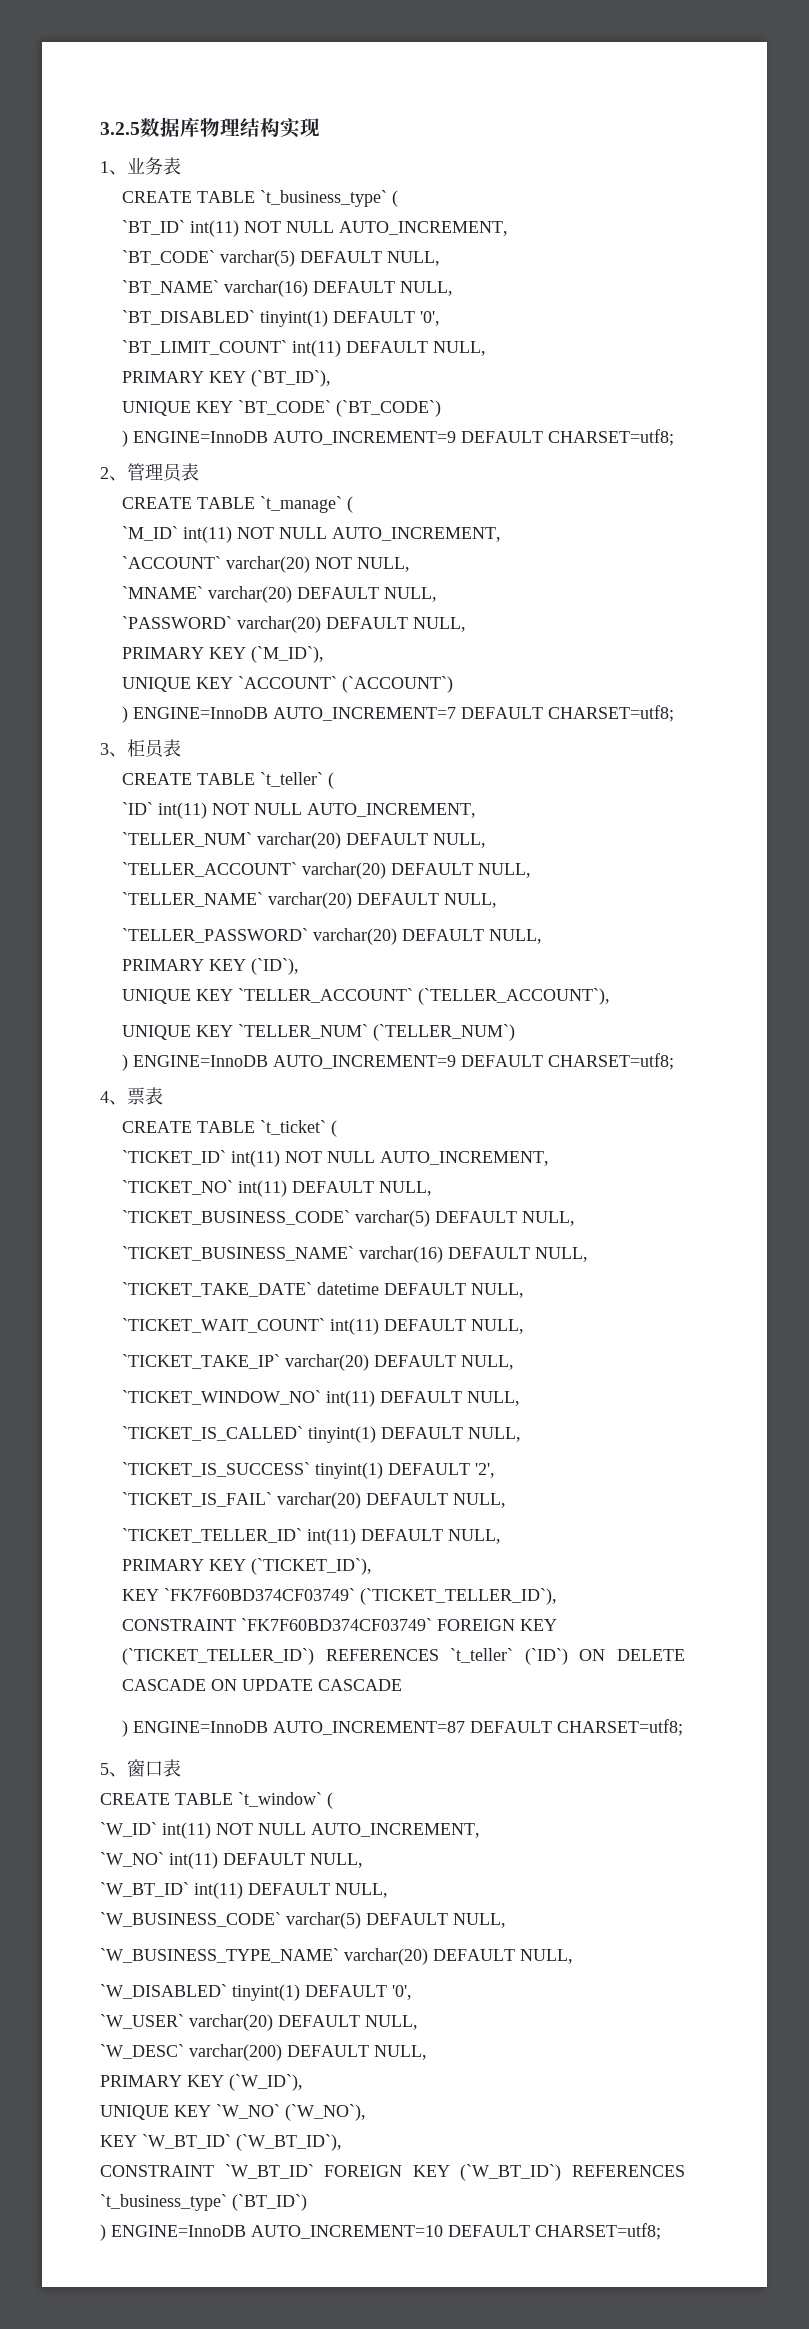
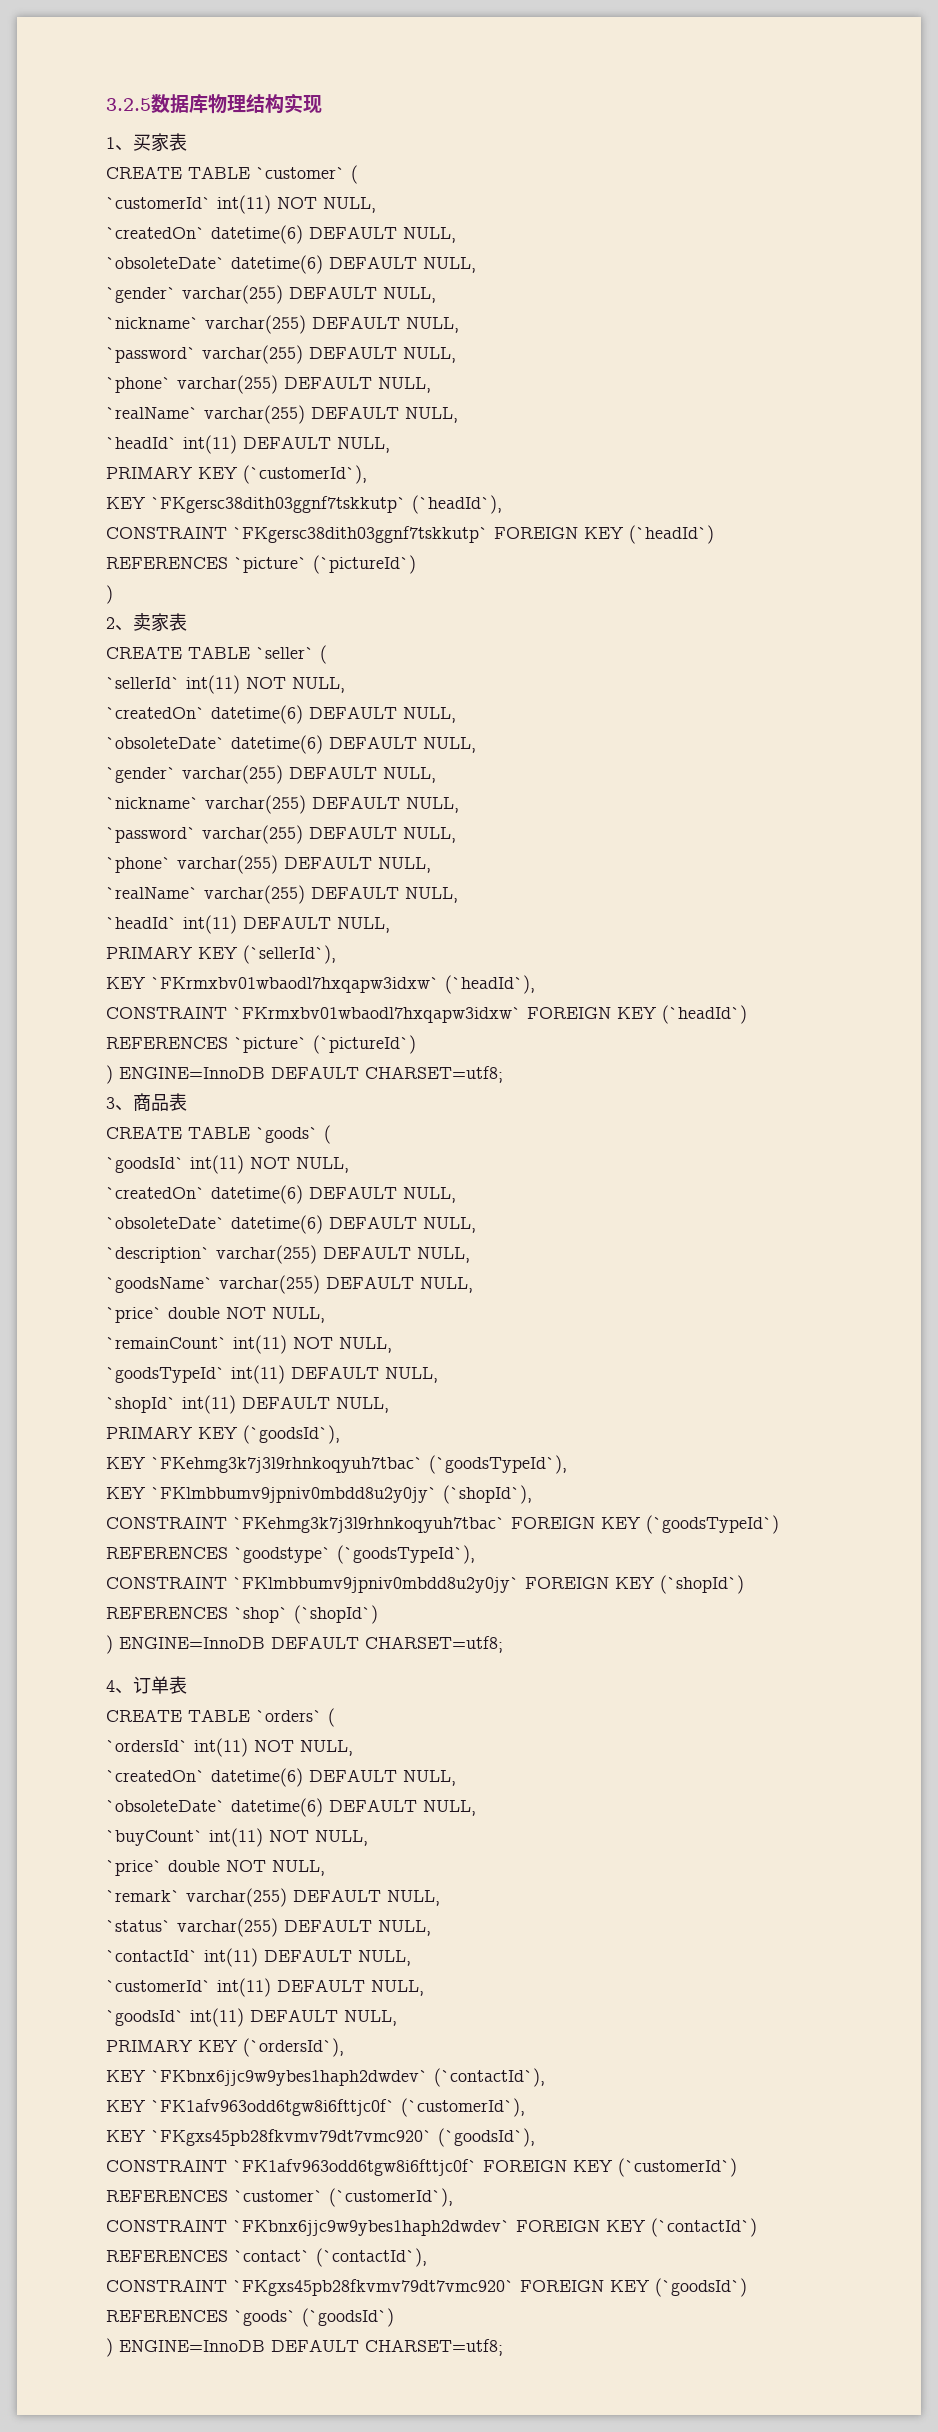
[127,157,181,175] [122,190,399,207] [122,220,509,237] [122,250,441,267] [122,280,454,297] [122,310,441,327] [122,340,487,357] [122,370,332,387] [122,400,442,417] [122,429,675,447] 业务表 // CREATE TABLE `t_business_type` ( // `BT_ID` int(11) NOT NULL AUTO_INCREMENT, // `BT_CODE` varchar(5) DEFAULT NULL, // `BT_NAME` varchar(16) DEFAULT NULL, // `BT_DISABLED` tinyint(1) DEFAULT '0', // `BT_LIMIT_COUNT` int(11) DEFAULT NULL, // PRIMARY KEY (`BT_ID`), // UNIQUE KEY `BT_CODE` (`BT_CODE`) // ) ENGINE=InnoDB AUTO_INCREMENT=9 DEFAULT CHARSET=utf8; -> [133,133,187,152] [106,165,358,184] [106,195,376,214] [106,225,456,244] [106,255,476,274] [106,285,436,304] [106,315,459,334] [106,345,456,364] [106,375,431,394] [106,405,458,424] [106,435,390,454] [106,465,367,484] [106,495,502,514] [106,525,714,544] [106,555,416,574] [106,585,113,604] 买家表 // CREATE TABLE `customer` ( // `customerId` int(11) NOT NULL, // `createdOn` datetime(6) DEFAULT NULL, // `obsoleteDate` datetime(6) DEFAULT NULL, // `gender` varchar(255) DEFAULT NULL, // `nickname` varchar(255) DEFAULT NULL, // `password` varchar(255) DEFAULT NULL, // `phone` varchar(255) DEFAULT NULL, // `realName` varchar(255) DEFAULT NULL, // `headId` int(11) DEFAULT NULL, // PRIMARY KEY (`customerId`), // KEY `FKgersc38dith03ggnf7tskkutp` (`headId`), // CONSTRAINT `FKgersc38dith03ggnf7tskkutp` FOREIGN KEY (`headId`) REFERENCES `picture` (`pictureId`) // )
[127,463,199,482] [122,496,354,513] [122,526,502,543] [122,556,411,573] [122,586,438,603] [122,616,467,633] [122,646,325,663] [122,676,454,693] [122,705,675,723] [100,739,181,758] [122,772,335,789] [122,802,477,819] [122,832,487,849] [122,862,532,879] [122,892,498,909] [122,928,543,945] [122,958,300,975] [122,988,611,1005] [122,1024,516,1041] [122,1053,675,1071] [100,1087,163,1105] [122,1120,338,1137] [122,1150,550,1167] [122,1180,433,1197] [122,1210,576,1227] [122,1246,589,1263] [122,1282,525,1298] [122,1318,525,1335] [122,1354,515,1371] [122,1390,521,1407] [122,1426,522,1443] [122,1462,496,1479] [122,1492,507,1509] [122,1528,502,1545] [122,1558,373,1575] [122,1588,558,1605] [122,1618,558,1631] [122,1648,685,1665] [122,1679,403,1691] [122,1719,684,1737] [100,1759,181,1777] [100,1792,333,1809] [100,1822,480,1839] [100,1852,363,1869] [100,1882,388,1899] [100,1912,506,1929] [100,1948,573,1965] [100,1984,412,2001] [100,2014,418,2031] [100,2044,427,2061] [100,2074,303,2091] [100,2104,366,2121] [100,2134,342,2151] [100,2164,685,2181] [100,2194,307,2211] [100,2223,661,2241] 管理员表 // CREATE TABLE `t_manage` ( // `M_ID` int(11) NOT NULL AUTO_INCREMENT, // `ACCOUNT` varchar(20) NOT NULL, // `MNAME` varchar(20) DEFAULT NULL, // `PASSWORD` varchar(20) DEFAULT NULL, // PRIMARY KEY (`M_ID`), // UNIQUE KEY `ACCOUNT` (`ACCOUNT`) // ) ENGINE=InnoDB AUTO_INCREMENT=7 DEFAULT CHARSET=utf8; // 3、柜员表 // CREATE TABLE `t_teller` ( // `ID` int(11) NOT NULL AUTO_INCREMENT, // `TELLER_NUM` varchar(20) DEFAULT NULL, // `TELLER_ACCOUNT` varchar(20) DEFAULT NULL, // `TELLER_NAME` varchar(20) DEFAULT NULL, // `TELLER_PASSWORD` varchar(20) DEFAULT NULL, // PRIMARY KEY (`ID`), // UNIQUE KEY `TELLER_ACCOUNT` (`TELLER_ACCOUNT`), // UNIQUE KEY `TELLER_NUM` (`TELLER_NUM`) // ) ENGINE=InnoDB AUTO_INCREMENT=9 DEFAULT CHARSET=utf8; // 4、票表 // CREATE TABLE `t_ticket` ( // `TICKET_ID` int(11) NOT NULL AUTO_INCREMENT, // `TICKET_NO` int(11) DEFAULT NULL, // `TICKET_BUSINESS_CODE` varchar(5) DEFAULT NULL, // `TICKET_BUSINESS_NAME` varchar(16) DEFAULT NULL, // `TICKET_TAKE_DATE` datetime DEFAULT NULL, // `TICKET_WAIT_COUNT` int(11) DEFAULT NULL, // `TICKET_TAKE_IP` varchar(20) DEFAULT NULL, // `TICKET_WINDOW_NO` int(11) DEFAULT NULL, // `TICKET_IS_CALLED` tinyint(1) DEFAULT NULL, // `TICKET_IS_SUCCESS` tinyint(1) DEFAULT '2', // `TICKET_IS_FAIL` varchar(20) DEFAULT NULL, // `TICKET_TELLER_ID` int(11) DEFAULT NULL, // PRIMARY KEY (`TICKET_ID`), // KEY `FK7F60BD374CF03749` (`TICKET_TELLER_ID`), // CONSTRAINT `FK7F60BD374CF03749` FOREIGN KEY (`TICKET_TELLER_ID`) REFERENCES `t_teller` (`ID`) ON DELETE CASCADE ON UPDATE CASCADE // ) ENGINE=InnoDB AUTO_INCREMENT=87 DEFAULT CHARSET=utf8; // 5、窗口表 // CREATE TABLE `t_window` ( // `W_ID` int(11) NOT NULL AUTO_INCREMENT, // `W_NO` int(11) DEFAULT NULL, // `W_BT_ID` int(11) DEFAULT NULL, // `W_BUSINESS_CODE` varchar(5) DEFAULT NULL, // `W_BUSINESS_TYPE_NAME` varchar(20) DEFAULT NULL, // `W_DISABLED` tinyint(1) DEFAULT '0', // `W_USER` varchar(20) DEFAULT NULL, // `W_DESC` varchar(200) DEFAULT NULL, // PRIMARY KEY (`W_ID`), // UNIQUE KEY `W_NO` (`W_NO`), // KEY `W_BT_ID` (`W_BT_ID`), // CONSTRAINT `W_BT_ID` FOREIGN KEY (`W_BT_ID`) REFERENCES `t_business_type` (`BT_ID`) // ) ENGINE=InnoDB AUTO_INCREMENT=10 DEFAULT CHARSET=utf8; -> [133,613,187,632] [106,645,327,664] [106,675,345,694] [106,705,456,724] [106,735,476,754] [106,765,436,784] [106,795,459,814] [106,825,456,844] [106,855,431,874] [106,885,458,904] [106,915,390,934] [106,945,336,964] [106,975,535,994] [106,1005,747,1024] [106,1035,416,1054] [106,1065,503,1084] [106,1093,187,1111] [106,1125,331,1144] [106,1155,349,1174] [106,1185,456,1204] [106,1215,476,1234] [106,1245,470,1264] [106,1275,473,1294] [106,1307,325,1323] [106,1335,392,1354] [106,1365,438,1384] [106,1395,389,1414] [106,1425,340,1444] [106,1455,567,1474] [106,1485,532,1504] [106,1515,779,1534] [106,1545,475,1564] [106,1575,744,1594] [106,1605,378,1624] [106,1635,503,1654] [106,1676,187,1694] [106,1708,335,1727] [106,1738,353,1757] [106,1768,456,1787] [106,1798,476,1817] [106,1828,368,1847] [106,1860,325,1876] [106,1888,440,1907] [106,1918,431,1937] [106,1948,411,1967] [106,1978,424,1997] [106,2008,397,2027] [106,2038,344,2057] [106,2068,545,2087] [106,2098,525,2117] [106,2128,535,2147] [106,2158,737,2177] [106,2188,453,2207] [106,2218,757,2237] [106,2248,427,2267] [106,2278,747,2297] [106,2308,394,2327] [106,2338,503,2357] 卖家表 // CREATE TABLE `seller` ( // `sellerId` int(11) NOT NULL, // `createdOn` datetime(6) DEFAULT NULL, // `obsoleteDate` datetime(6) DEFAULT NULL, // `gender` varchar(255) DEFAULT NULL, // `nickname` varchar(255) DEFAULT NULL, // `password` varchar(255) DEFAULT NULL, // `phone` varchar(255) DEFAULT NULL, // `realName` varchar(255) DEFAULT NULL, // `headId` int(11) DEFAULT NULL, // PRIMARY KEY (`sellerId`), // KEY `FKrmxbv01wbaodl7hxqapw3idxw` (`headId`), // CONSTRAINT `FKrmxbv01wbaodl7hxqapw3idxw` FOREIGN KEY (`headId`) REFERENCES `picture` (`pictureId`) // ) ENGINE=InnoDB DEFAULT CHARSET=utf8; // 3、商品表 // CREATE TABLE `goods` ( // `goodsId` int(11) NOT NULL, // `createdOn` datetime(6) DEFAULT NULL, // `obsoleteDate` datetime(6) DEFAULT NULL, // `description` varchar(255) DEFAULT NULL, // `goodsName` varchar(255) DEFAULT NULL, // `price` double NOT NULL, // `remainCount` int(11) NOT NULL, // `goodsTypeId` int(11) DEFAULT NULL, // `shopId` int(11) DEFAULT NULL, // PRIMARY KEY (`goodsId`), // KEY `FKehmg3k7j3l9rhnkoqyuh7tbac` (`goodsTypeId`), // KEY `FKlmbbumv9jpniv0mbdd8u2y0jy` (`shopId`), // CONSTRAINT `FKehmg3k7j3l9rhnkoqyuh7tbac` FOREIGN KEY (`goodsTypeId`) REFERENCES `goodstype` (`goodsTypeId`), // CONSTRAINT `FKlmbbumv9jpniv0mbdd8u2y0jy` FOREIGN KEY (`shopId`) REFERENCES `shop` (`shopId`) // ) ENGINE=InnoDB DEFAULT CHARSET=utf8; // 4、订单表 // CREATE TABLE `orders` ( // `ordersId` int(11) NOT NULL, // `createdOn` datetime(6) DEFAULT NULL, // `obsoleteDate` datetime(6) DEFAULT NULL, // `buyCount` int(11) NOT NULL, // `price` double NOT NULL, // `remark` varchar(255) DEFAULT NULL, // `status` varchar(255) DEFAULT NULL, // `contactId` int(11) DEFAULT NULL, // `customerId` int(11) DEFAULT NULL, // `goodsId` int(11) DEFAULT NULL, // PRIMARY KEY (`ordersId`), // KEY `FKbnx6jjc9w9ybes1haph2dwdev` (`contactId`), // KEY `FK1afv963odd6tgw8i6fttjc0f` (`customerId`), // KEY `FKgxs45pb28fkvmv79dt7vmc920` (`goodsId`), // CONSTRAINT `FK1afv963odd6tgw8i6fttjc0f` FOREIGN KEY (`customerId`) REFERENCES `customer` (`customerId`), // CONSTRAINT `FKbnx6jjc9w9ybes1haph2dwdev` FOREIGN KEY (`contactId`) REFERENCES `contact` (`contactId`), // CONSTRAINT `FKgxs45pb28fkvmv79dt7vmc920` FOREIGN KEY (`goodsId`) REFERENCES `goods` (`goodsId`) // ) ENGINE=InnoDB DEFAULT CHARSET=utf8;

